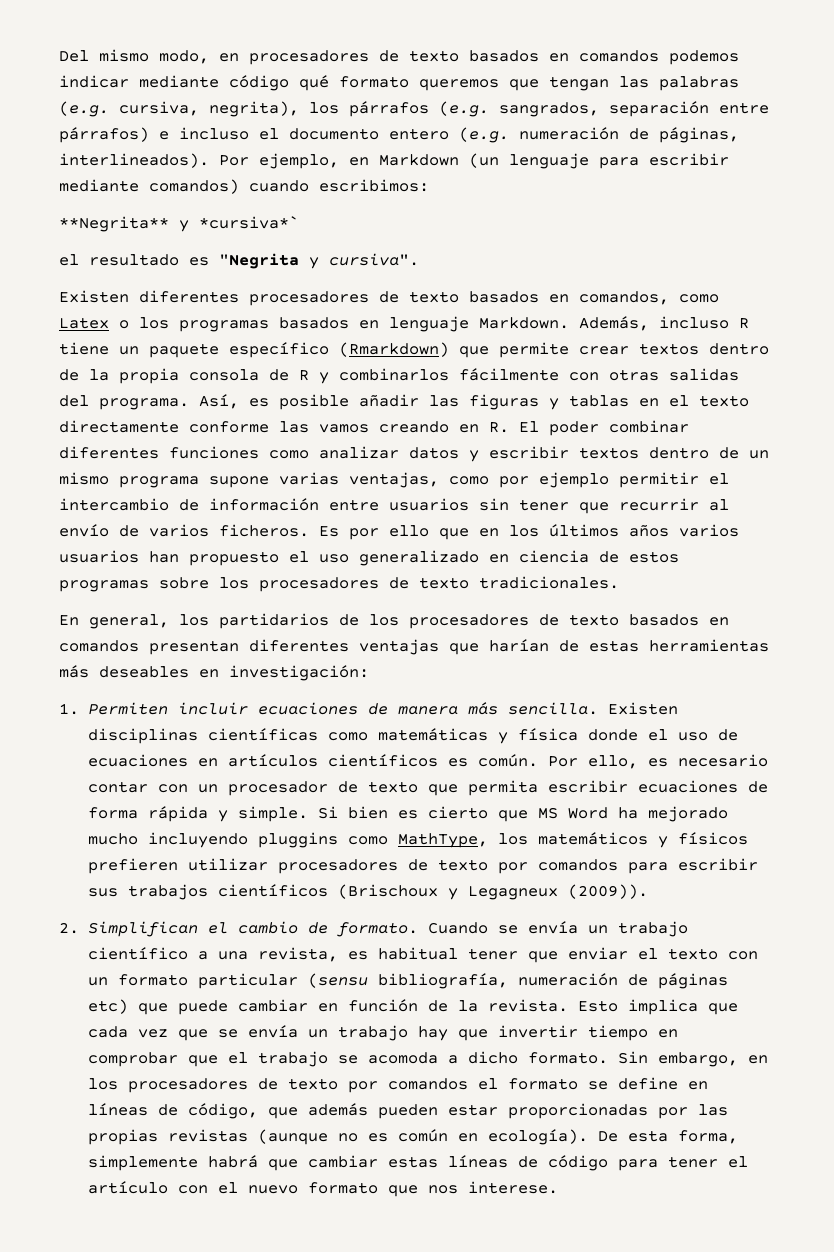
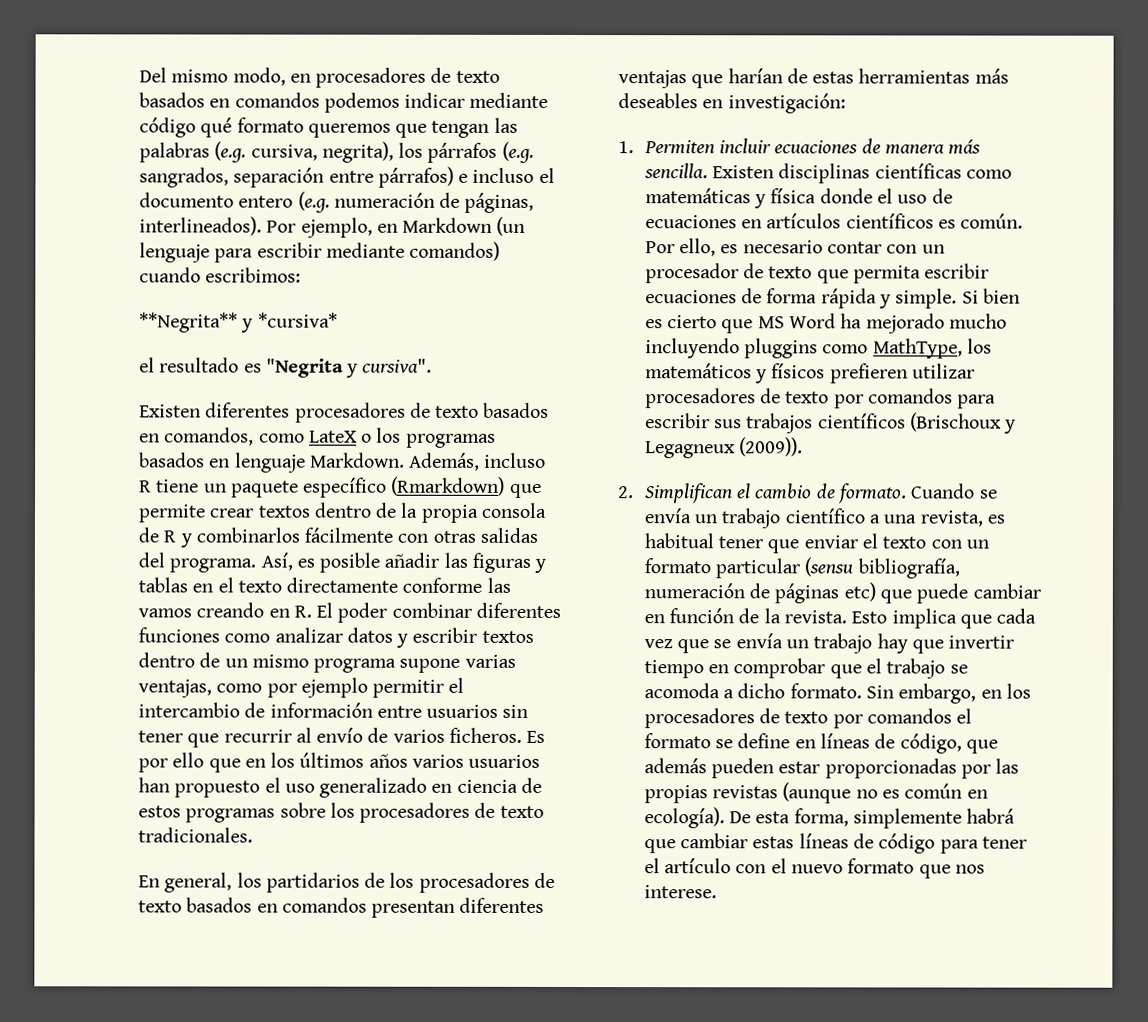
[199,216,299,229] *cursiva*` -> [257,312,338,328] *cursiva*
[59,317,109,329] Latex -> [308,430,358,443] LateX

